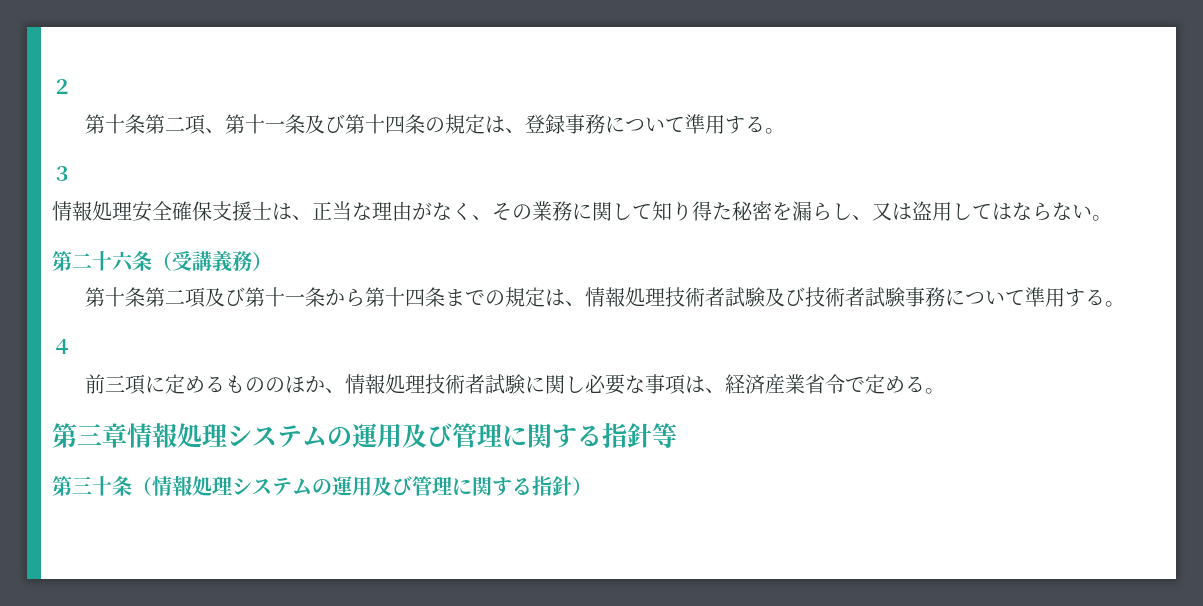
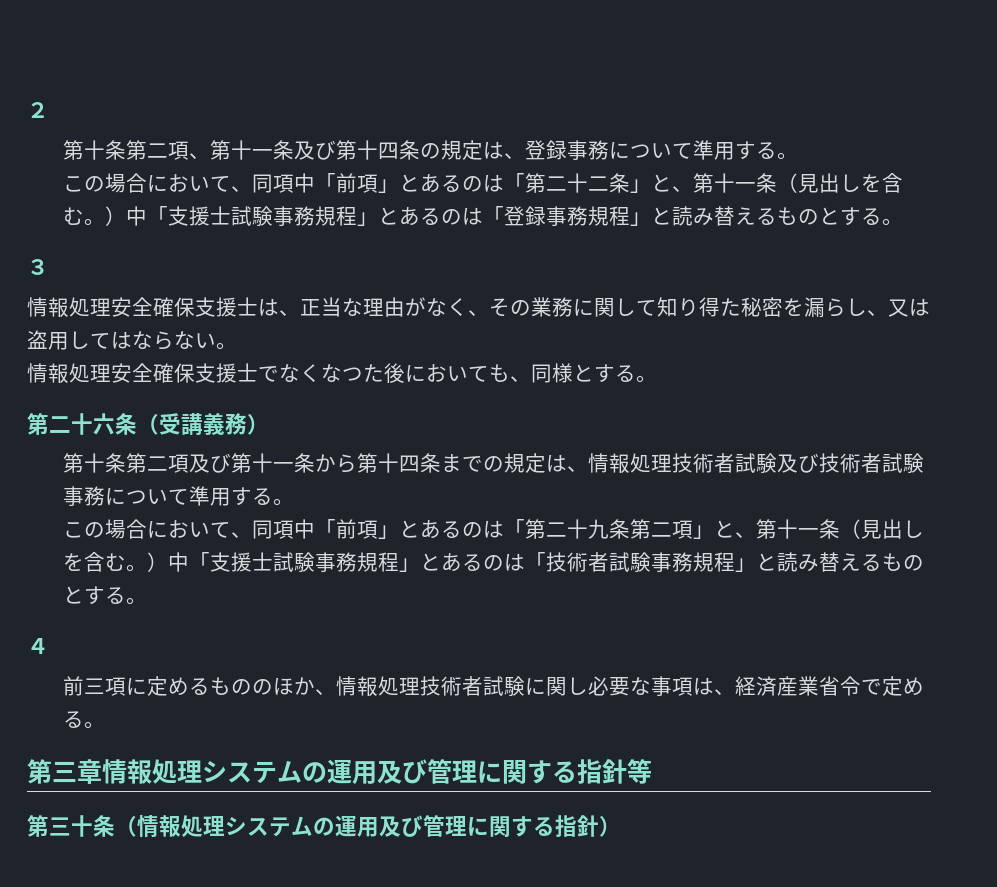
(786, 131) none -> [63,173,904,193] [63,206,904,227] // この場合において、同項中「前項」とあるのは「第二十二条」と、第十一条（見出しを含む。）中「支援士試験事務規程」とあるのは「登録事務規程」と読み替えるものとする。
(1112, 218) none -> [27,363,657,384] // 情報処理安全確保支援士でなくなつた後においても、同様とする。
(1126, 304) none -> [63,519,925,539] [63,552,925,573] [63,586,148,605] // この場合において、同項中「前項」とあるのは「第二十九条第二項」と、第十一条（見出しを含む。）中「支援士試験事務規程」とあるのは「技術者試験事務規程」と読み替えるものとする。

